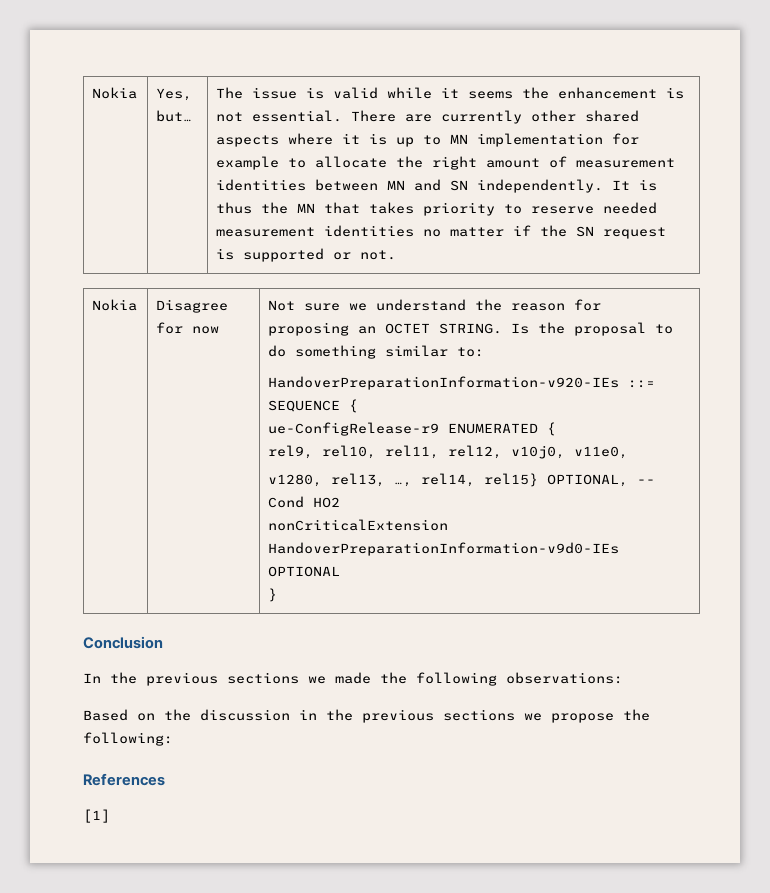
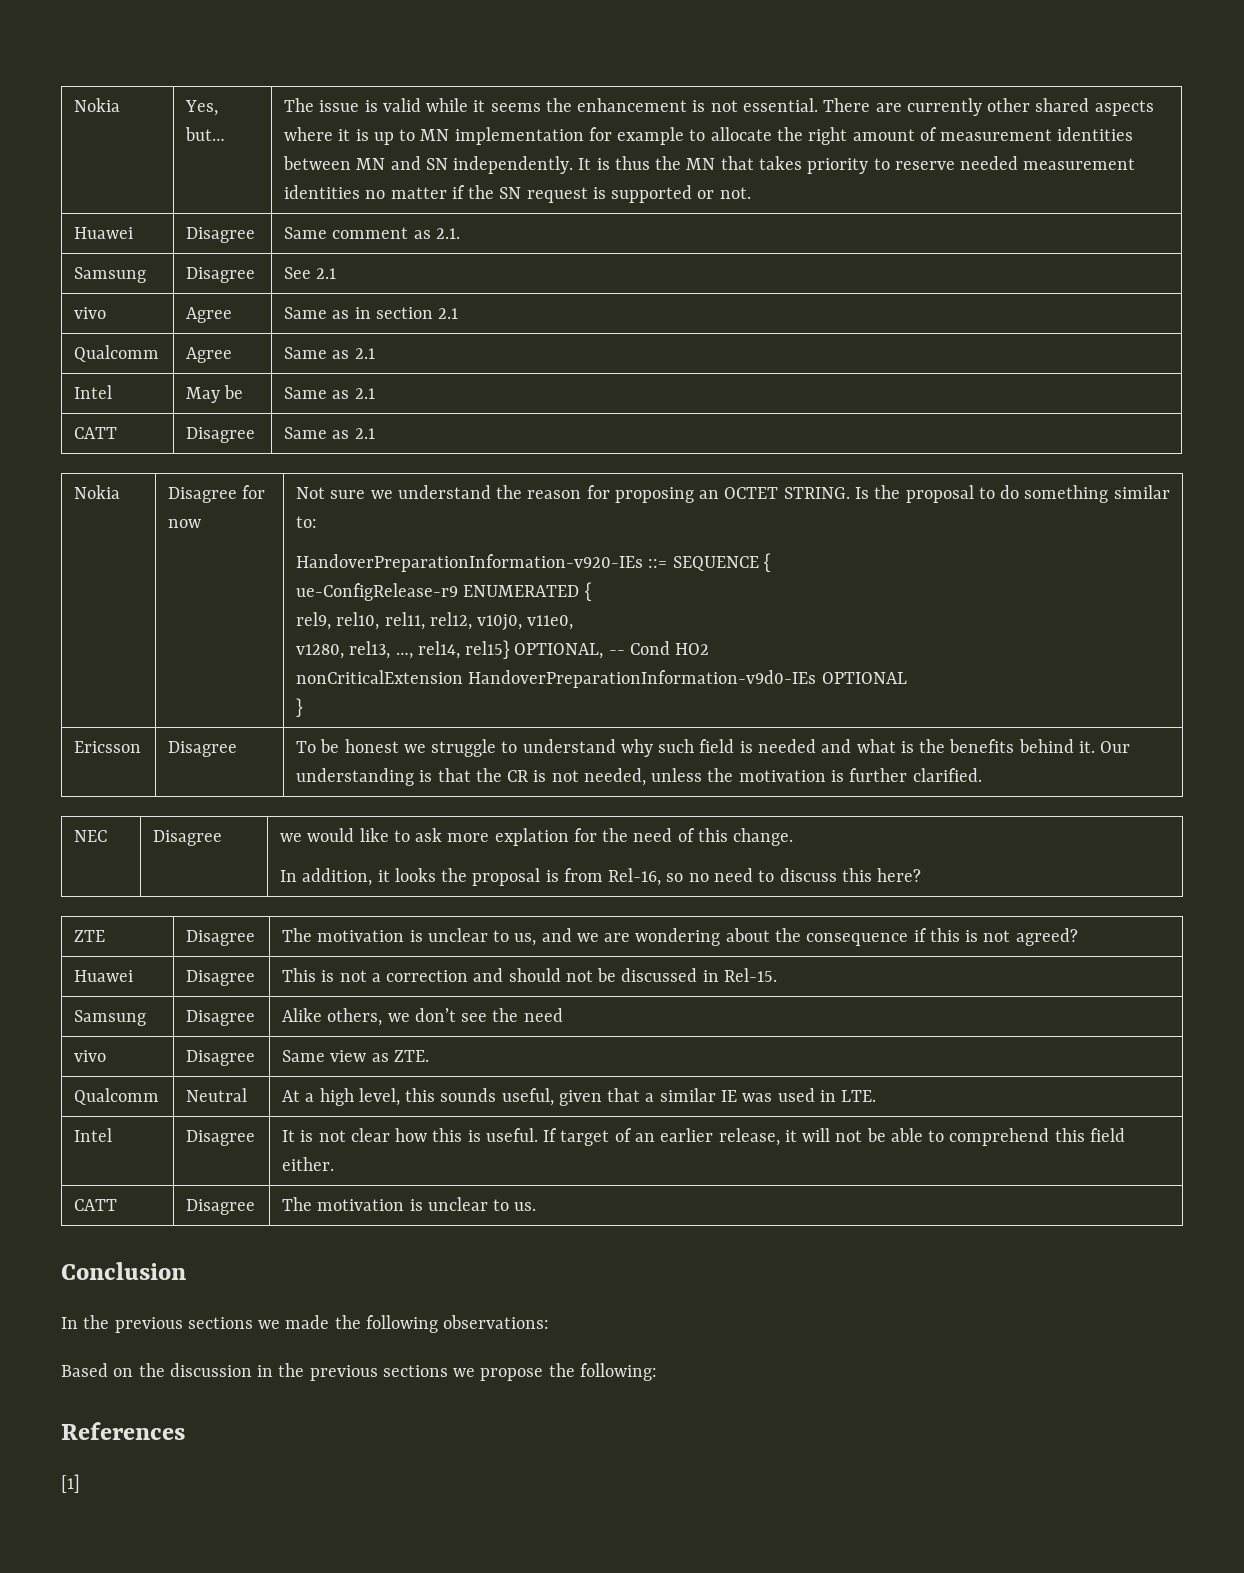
(397, 255) none -> [74,227,134,239] [186,227,256,243] [284,227,460,239] [74,267,147,283] [186,267,256,283] [284,267,337,279] [74,307,107,319] [186,307,233,323] [284,307,459,319] [74,345,160,362] [186,347,233,363] [284,347,375,359] [74,385,113,399] [186,385,244,403] [284,387,375,399] [74,427,118,439] [186,427,256,443] [284,427,375,439] // Huawei | Disagree | Same comment as 2.1. // Samsung | Disagree | See 2.1 // vivo | Agree | Same as in section 2.1 // Qualcomm | Agree | Same as 2.1 // Intel | May be | Same as 2.1 // CATT | Disagree | Same as 2.1
(278, 595) none -> [74,741,142,753] [168,741,238,757] [296,739,1131,757] [296,768,982,786] [74,830,108,842] [153,830,223,846] [280,828,794,846] [280,868,922,886] [74,930,106,942] [186,930,256,946] [282,928,1078,946] [74,970,134,982] [186,970,256,986] [282,968,778,982] [74,1010,147,1026] [186,1010,256,1026] [282,1008,563,1026] [74,1050,107,1062] [186,1050,256,1066] [282,1050,429,1062] [74,1088,160,1105] [186,1088,248,1102] [282,1088,877,1106] [74,1128,113,1142] [186,1130,256,1146] [282,1128,1125,1146] [282,1157,335,1171] [74,1199,118,1211] [186,1199,256,1215] [282,1197,537,1211] // Ericsson | Disagree | To be honest we struggle to understand why such field is needed and what is the benefits behind it. Our understanding is that the CR is not needed, unless the motivation is further clarified. // NEC | Disagree | we would like to ask more explation for the need of this change. // In addition, it looks the proposal is from Rel-16, so no need to discuss this here? // ZTE | Disagree | The motivation is unclear to us, and we are wondering about the consequence if this is not agreed? // Huawei | Disagree | This is not a correction and should not be discussed in Rel-15. // Samsung | Disagree | Alike others, we don’t see the need // vivo | Disagree | Same view as ZTE. // Qualcomm | Neutral | At a high level, this sounds useful, given that a similar IE was used in LTE. // Intel | Disagree | It is not clear how this is useful. If target of an earlier release, it will not be able to comprehend this field either. // CATT | Disagree | The motivation is unclear to us.

